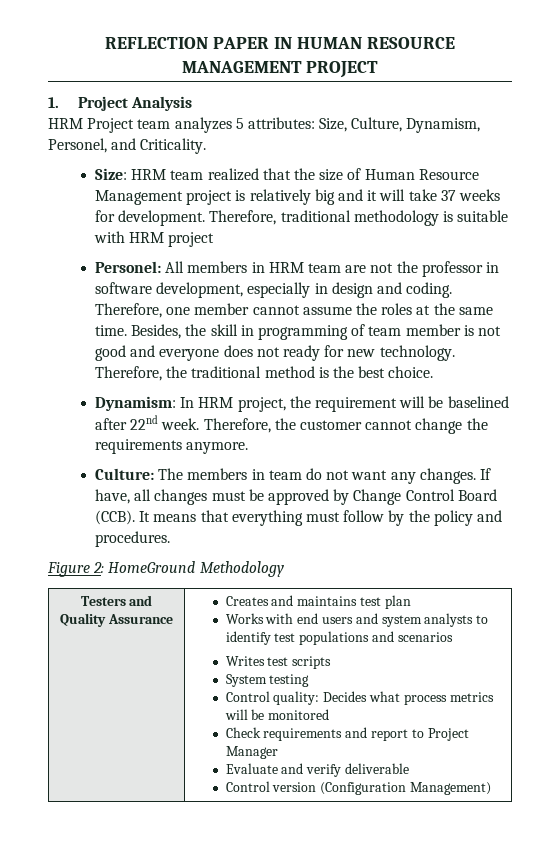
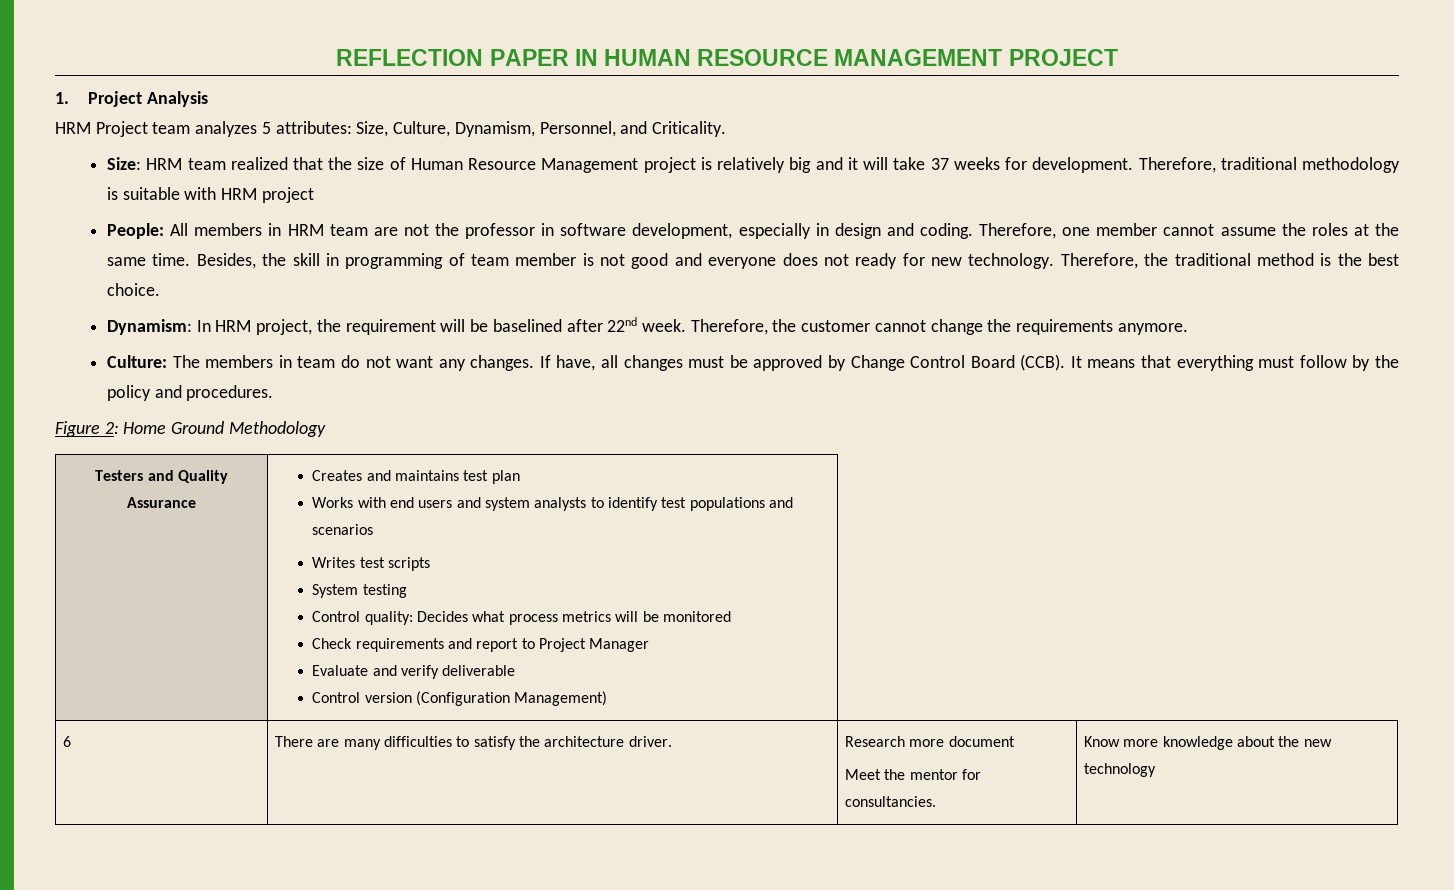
[48,138,107,153] Personel, -> [539,121,616,137] Personnel,
[95,261,162,273] Personel: -> [107,223,165,239] People:
[108,561,196,573] HomeGround -> [123,421,225,434] Home Ground
(492, 788) none -> [63,736,72,747] [275,736,672,750] [845,736,1015,747] [845,769,982,780] [845,796,937,807] [1084,736,1332,750] [1084,763,1157,777] // 6 | There are many difficulties to satisfy the architecture driver. | Research more document // Meet the mentor for consultancies. | Know more knowledge about the new technology

